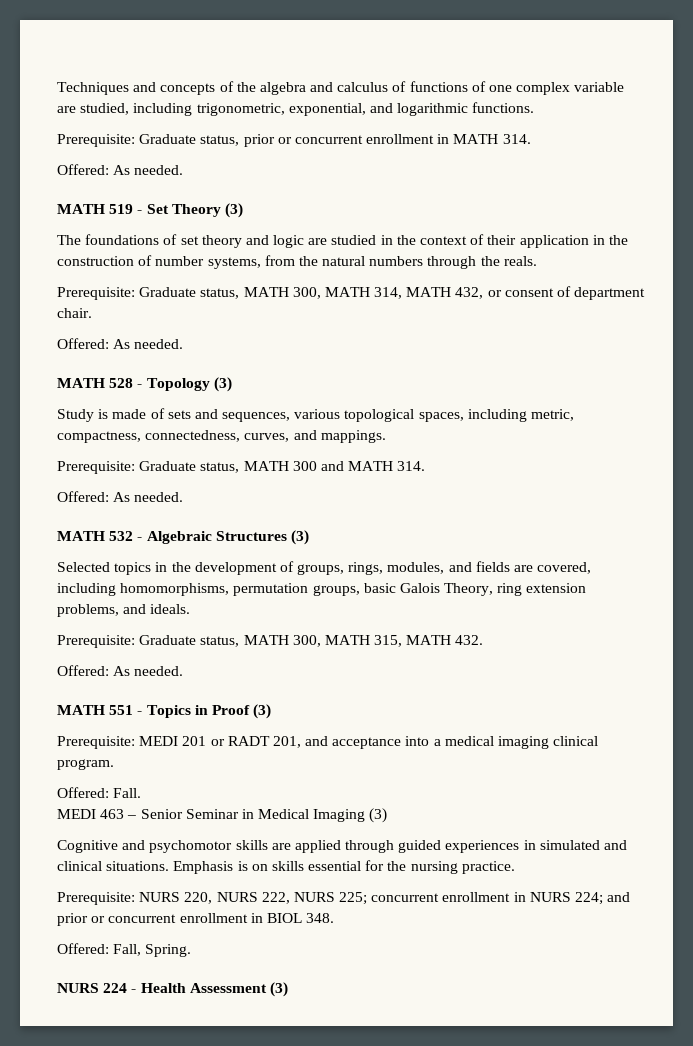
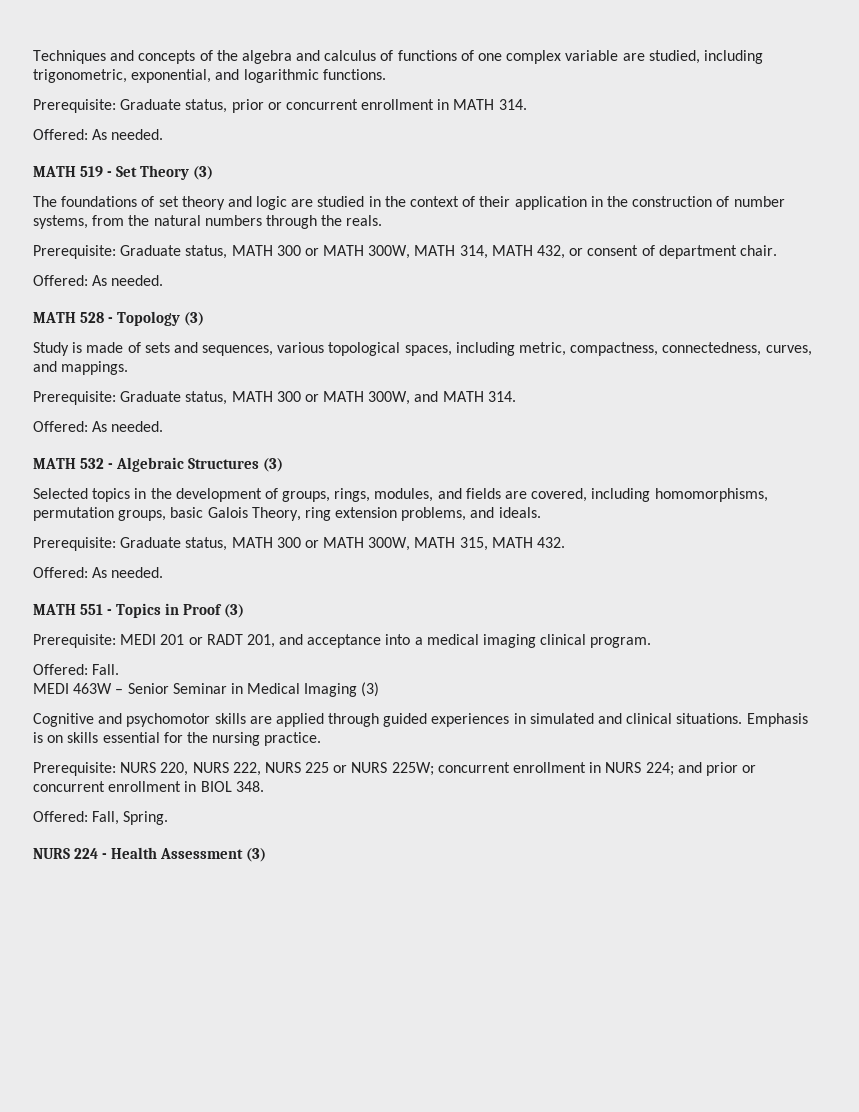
[292,287,321,299] 300, -> [276,245,411,259] 300 or MATH 300W,
(317, 466) none -> [304,391,411,405] or MATH 300W,
[292,635,321,647] 300, -> [276,537,411,551] 300 or MATH 300W,
[100,809,125,819] 463 -> [73,683,113,694] 463W
[339,892,368,905] 225; -> [305,762,434,776] 225 or NURS 225W;

